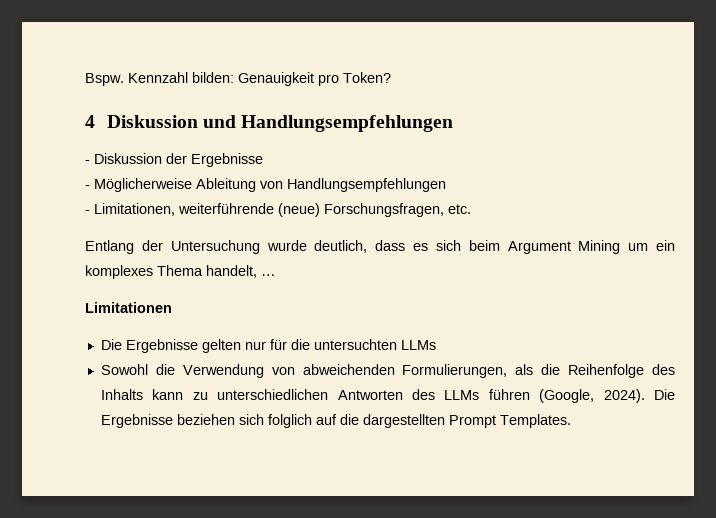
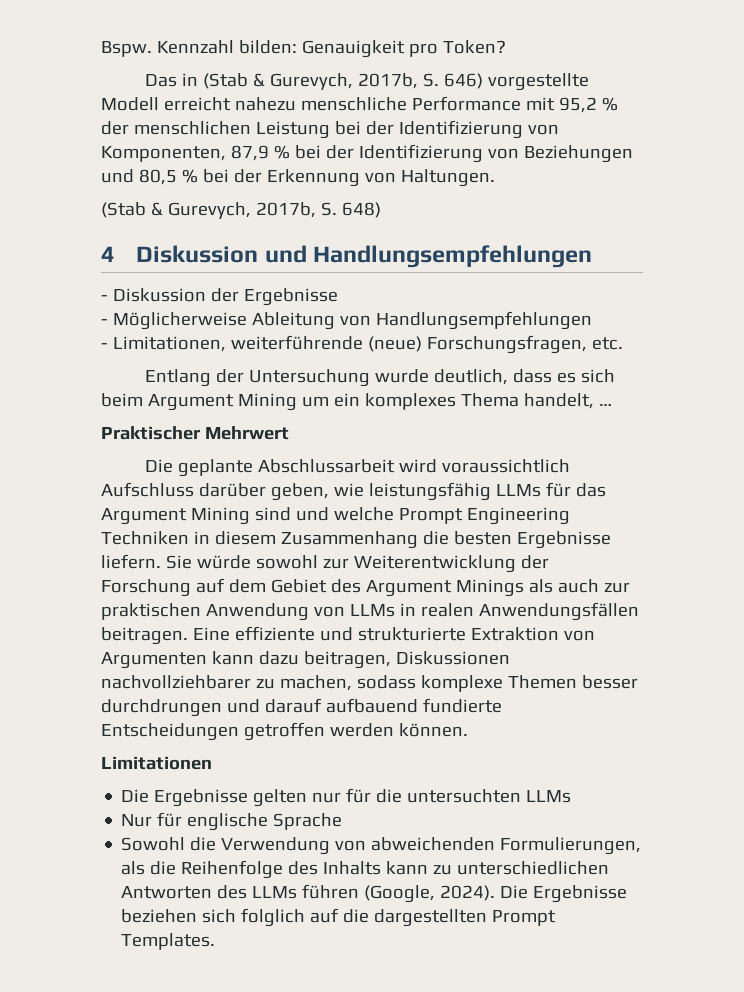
(391, 77) none -> [145,73,590,91] [101,96,618,113] [101,120,559,139] [101,144,633,163] [101,169,495,187] [101,202,381,219] // Das in (Stab & Gurevych, 2017b, S. 646) vorgestellte Modell erreicht nahezu menschliche Performance mit 95,2 % der menschlichen Leistung bei der Identifizierung von Komponenten, 87,9 % bei der Identifizierung von Beziehungen und 80,5 % bei der Erkennung von Haltungen. // (Stab & Gurevych, 2017b, S. 648)
(276, 275) none -> [101,426,289,440] [145,459,571,477] [101,482,606,501] [101,507,570,525] [101,531,611,549] [101,554,549,573] [101,578,630,597] [101,602,639,621] [101,626,595,645] [101,651,510,669] [101,675,638,692] [101,698,502,717] [101,722,468,741] // Praktischer Mehrwert // Die geplante Abschlussarbeit wird voraussichtlich Aufschluss darüber geben, wie leistungsfähig LLMs für das Argument Mining sind und welche Prompt Engineering Techniken in diesem Zusammenhang die besten Ergebnisse liefern. Sie würde sowohl zur Weiterentwicklung der Forschung auf dem Gebiet des Argument Minings als auch zur praktischen Anwendung von LLMs in realen Anwendungsfällen beitragen. Eine effiziente und strukturierte Extraktion von Argumenten kann dazu beitragen, Diskussionen nachvollziehbarer zu machen, sodass komplexe Themen besser durchdrungen und darauf aufbauend fundierte Entscheidungen getroffen werden können.
(436, 345) none -> [121,812,343,831] // Nur für englische Sprache

